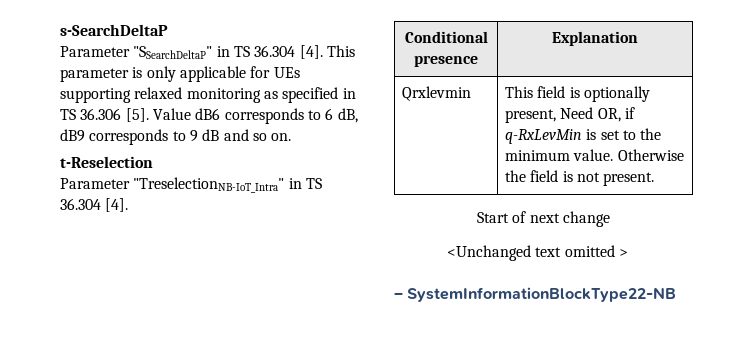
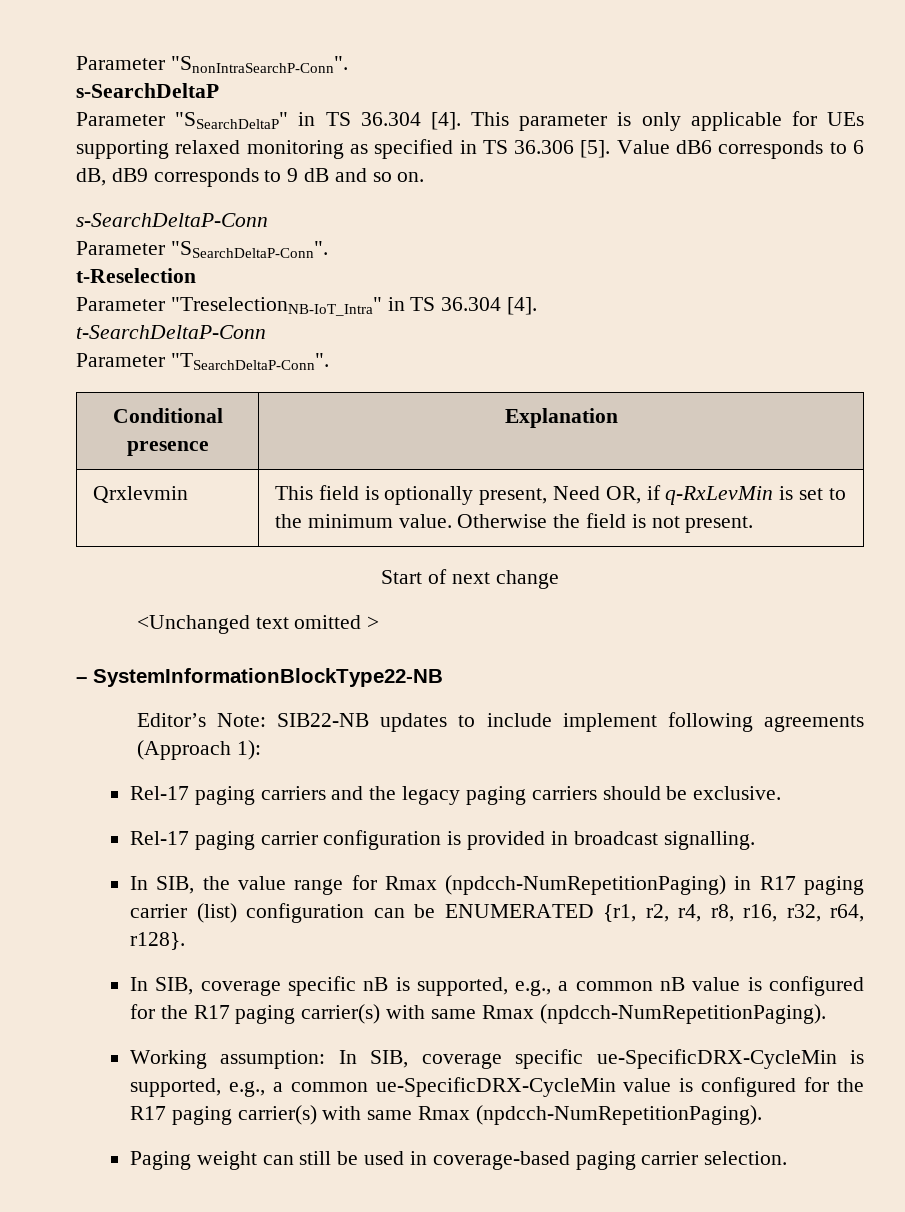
(60, 30) none -> [76,56,348,73] Parameter "SnonIntraSearchP-Conn". //
(292, 137) none -> [76,213,268,227] [76,241,328,258] // s-SearchDeltaP-Conn // Parameter "SSearchDeltaP-Conn".
(129, 205) none -> [76,325,266,339] [76,353,329,370] // t-SearchDeltaP-Conn // Parameter "TSearchDeltaP-Conn".
(677, 294) none -> [136,712,864,732] [136,740,261,760] [130,786,782,805] [130,830,755,850] [130,875,865,895] [130,903,865,923] [130,932,186,950] [130,976,865,996] [130,1004,826,1024] [130,1049,865,1069] [130,1077,864,1097] [130,1105,762,1125] [130,1151,788,1170] // Editor’s Note: SIB22-NB updates to include implement following agreements (Approach 1): // Rel-17 paging carriers and the legacy paging carriers should be exclusive. // Rel-17 paging carrier configuration is provided in broadcast signalling. // In SIB, the value range for Rmax (npdcch-NumRepetitionPaging) in R17 paging carrier (list) configuration can be ENUMERATED {r1, r2, r4, r8, r16, r32, r64, r128}. // In SIB, coverage specific nB is supported, e.g., a common nB value is configured for the R17 paging carrier(s) with same Rmax (npdcch-NumRepetitionPaging). // Working assumption: In SIB, coverage specific ue-SpecificDRX-CycleMin is supported, e.g., a common ue-SpecificDRX-CycleMin value is configured for the R17 paging carrier(s) with same Rmax (npdcch-NumRepetitionPaging). // Paging weight can still be used in coverage-based paging carrier selection.

